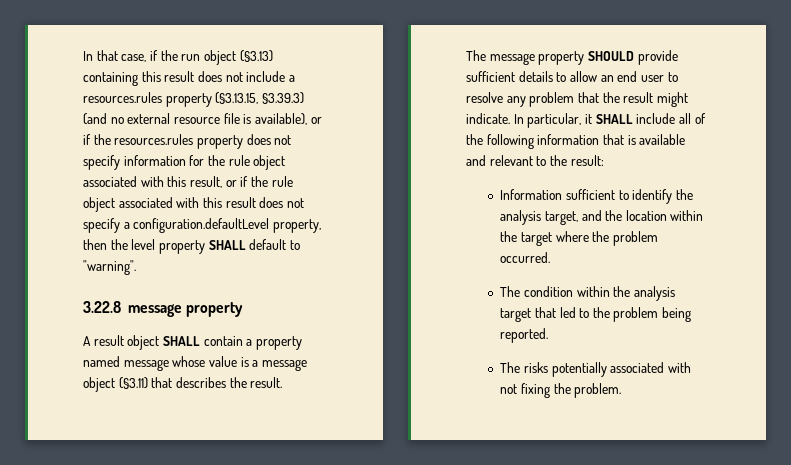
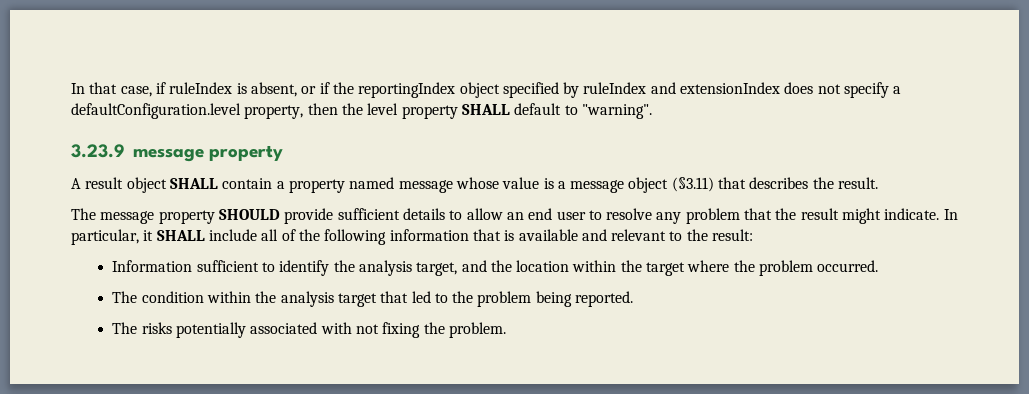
[160,50,273,65] [83,71,295,86] [83,92,304,107] [83,113,322,125] [83,134,292,149] [83,155,286,170] [83,176,293,188] [83,197,256,212] the run object (§3.13) containing this result does not include a resources.rules property (§3.13.15, §3.39.3) (and no external resource file is available), or if the resources.rules property does not specify information for the rule object associated with this result, or if the rule object associated with this result -> [169,82,781,98] ruleIndex is absent, or if the reportingIndex object specified by ruleIndex and extensionIndex
[133,218,270,233] configuration.defaultLevel -> [71,103,241,119] defaultConfiguration.level
[83,301,121,313] 3.22.8 -> [71,144,125,158] 3.23.9

